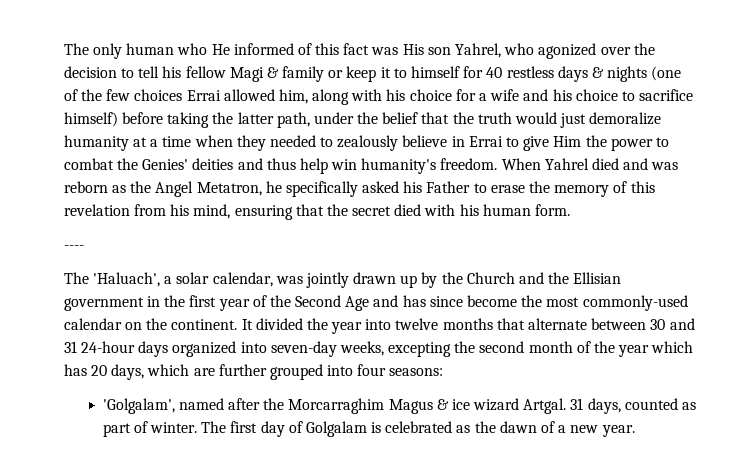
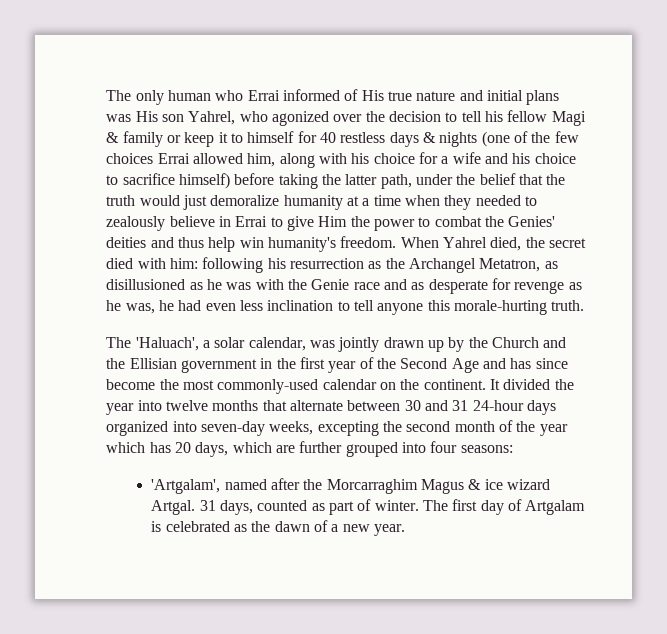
[211,44,230,55] He -> [247,90,280,101] Errai
[315,43,370,55] this fact -> [361,90,560,105] His true nature and initial plans
[591,158,679,170] [63,181,655,197] [63,204,570,220] [63,245,84,250] died and was reborn as the Angel Metatron, he specifically asked his Father to erase the memory of this revelation from his mind, ensuring that the secret died with his human form. // ---- -> [490,237,586,251] [106,257,558,273] [106,278,582,294] [106,300,585,315] died, the secret died with him: following his resurrection as the Archangel Metatron, as disillusioned as he was with the Genie race and as desperate for revenge as he was, he had even less inclination to tell anyone this morale-hurting truth.
[102,398,175,414] 'Golgalam', -> [151,479,221,494] 'Artgalam',
[305,421,367,437] Golgalam -> [525,500,586,515] Artgalam

